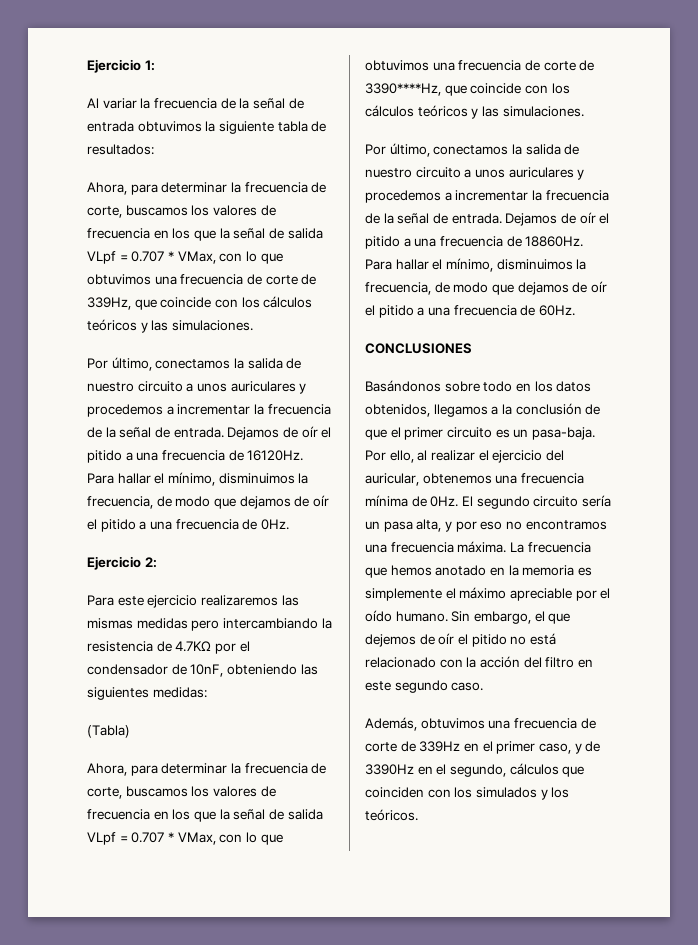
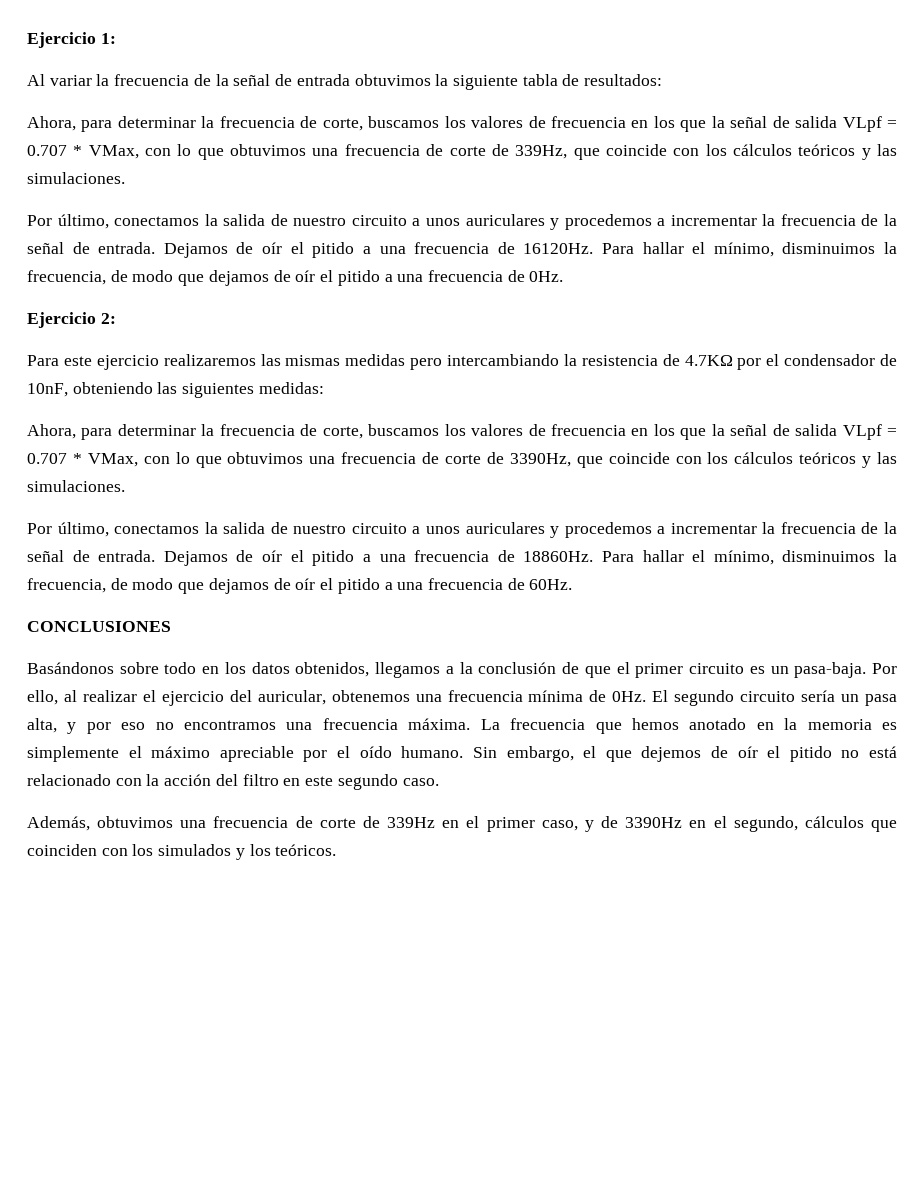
[87,725,130,738] // (Tabla) -> (324, 388) none
[365,83,441,96] 3390****Hz, -> [509,453,571,467] 3390Hz,

